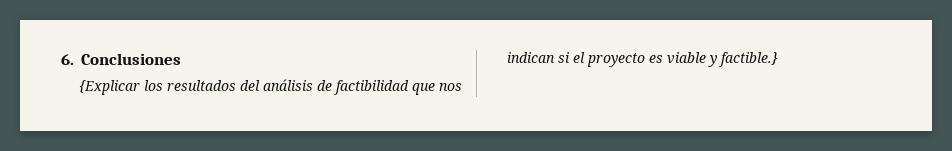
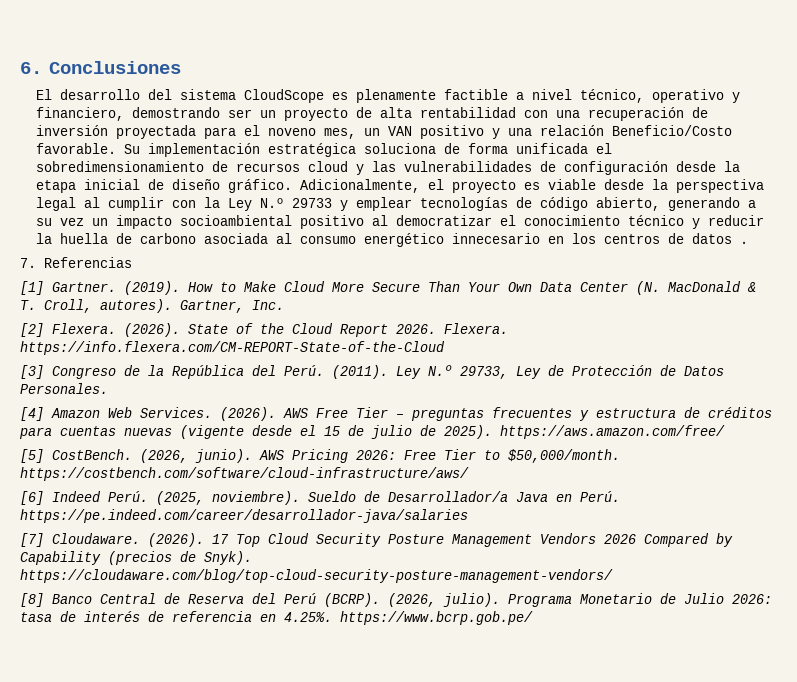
[79,79,463,95] [507,52,779,67] {Explicar los resultados del análisis de factibilidad que nos indican si el proyecto es viable y factible.} -> [36,89,741,103] [36,107,709,121] [36,125,733,139] [36,143,613,157] [36,161,741,175] [36,179,765,193] [36,197,757,211] [36,215,765,229] [36,233,749,247] [20,257,132,268] [20,281,756,295] [20,299,284,313] [20,323,508,337] [20,341,445,355] [20,365,724,379] [20,383,108,394] [20,407,772,421] [19,425,725,439] [20,449,620,463] [20,467,469,481] [20,491,620,505] [20,509,468,523] [20,533,733,547] [20,551,252,565] [20,569,613,583] [20,593,772,607] [20,611,533,625] El desarrollo del sistema CloudScope es plenamente factible a nivel técnico, operativo y financiero, demostrando ser un proyecto de alta rentabilidad con una recuperación de inversión proyectada para el noveno mes, un VAN positivo y una relación Beneficio/Costo favorable. Su implementación estratégica soluciona de forma unificada el sobredimensionamiento de recursos cloud y las vulnerabilidades de configuración desde la etapa inicial de diseño gráfico. Adicionalmente, el proyecto es viable desde la perspectiva legal al cumplir con la Ley N.º 29733 y emplear tecnologías de código abierto, generando a su vez un impacto socioambiental positivo al democratizar el conocimiento técnico y reducir la huella de carbono asociada al consumo energético innecesario en los centros de datos . // 7. Referencias // [1] Gartner. (2019). How to Make Cloud More Secure Than Your Own Data Center (N. MacDonald & T. Croll, autores). Gartner, Inc. // [2] Flexera. (2026). State of the Cloud Report 2026. Flexera. https://info.flexera.com/CM-REPORT-State-of-the-Cloud // [3] Congreso de la República del Perú. (2011). Ley N.º 29733, Ley de Protección de Datos Personales. // [4] Amazon Web Services. (2026). AWS Free Tier – preguntas frecuentes y estructura de créditos para cuentas nuevas (vigente desde el 15 de julio de 2025). https://aws.amazon.com/free/ // [5] CostBench. (2026, junio). AWS Pricing 2026: Free Tier to $50,000/month. https://costbench.com/software/cloud-infrastructure/aws/ // [6] Indeed Perú. (2025, noviembre). Sueldo de Desarrollador/a Java en Perú. https://pe.indeed.com/career/desarrollador-java/salaries // [7] Cloudaware. (2026). 17 Top Cloud Security Posture Management Vendors 2026 Compared by Capability (precios de Snyk). https://cloudaware.com/blog/top-cloud-security-posture-management-vendors/ // [8] Banco Central de Reserva del Perú (BCRP). (2026, julio). Programa Monetario de Julio 2026: tasa de interés de referencia en 4.25%. https://www.bcrp.gob.pe/

